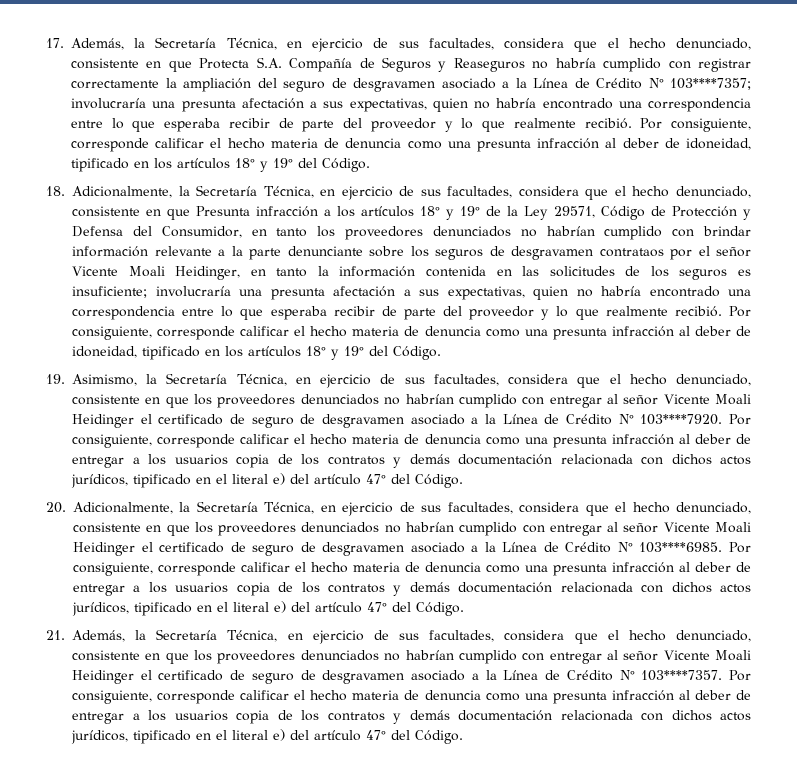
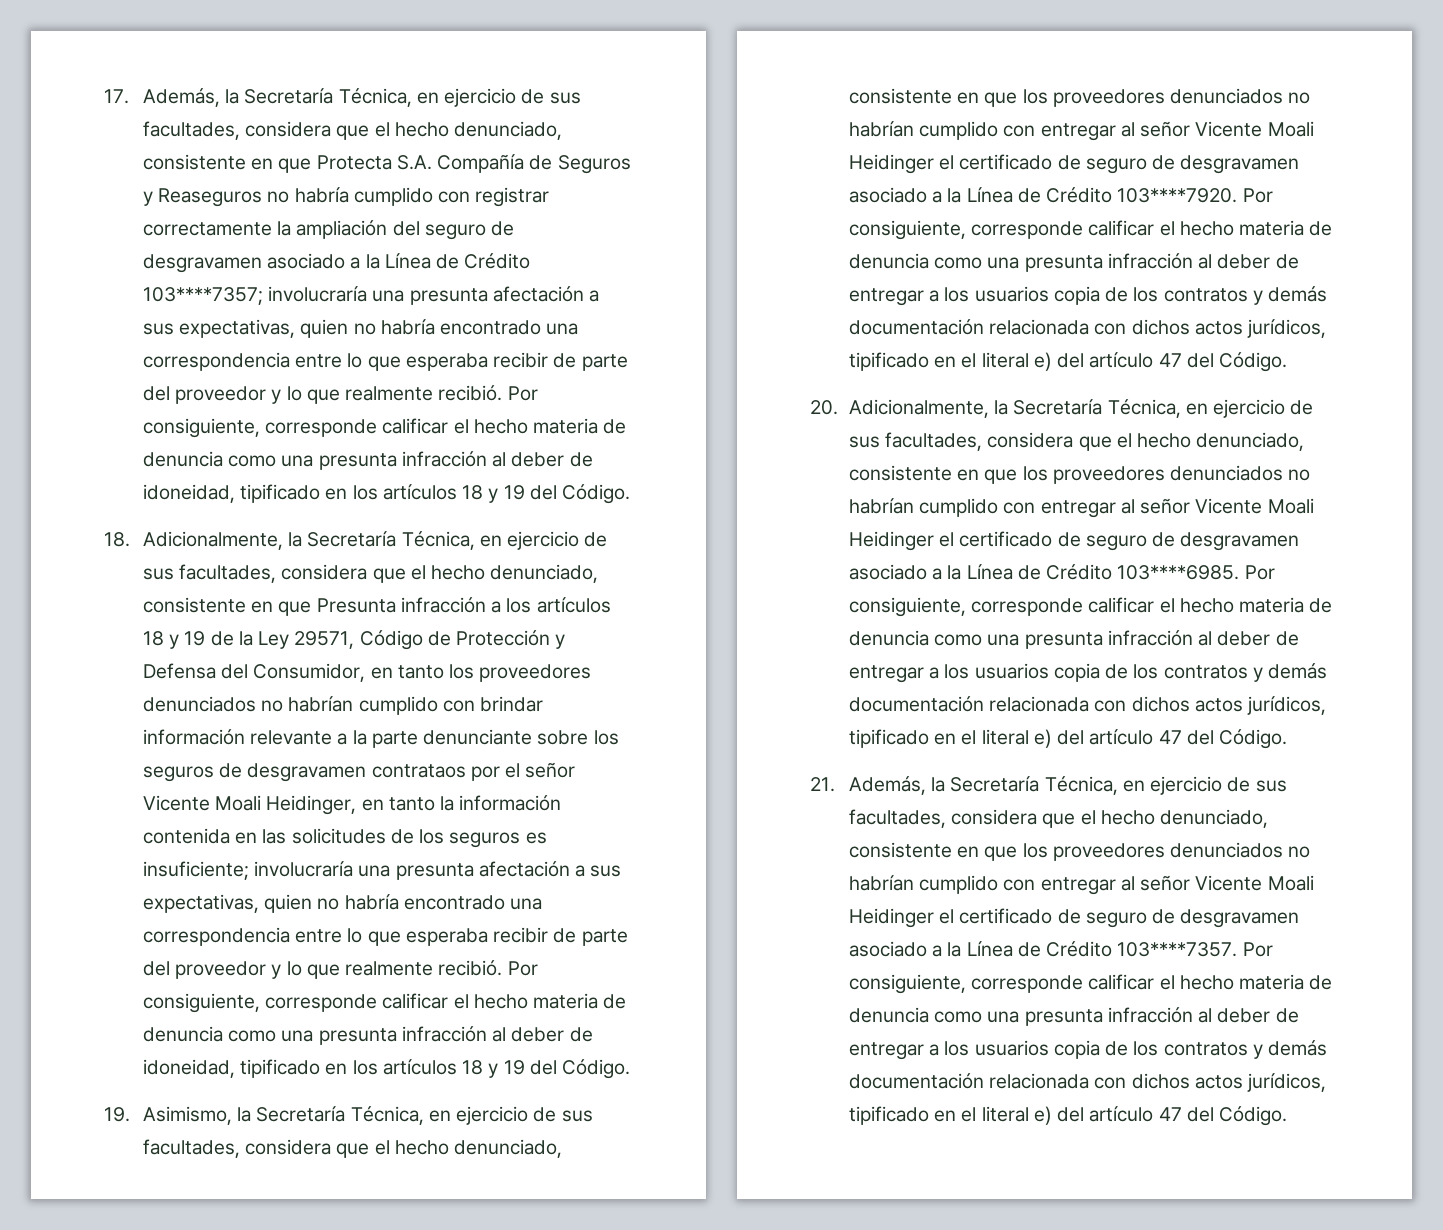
[648,78,664,88] N° -> (531, 261) none
[235,158,293,172] 18° y 19° -> [462,485,525,503] 18 y 19
[420,206,480,220] 18° y 19° -> [142,631,206,649] 18 y 19
[306,346,364,360] 18° y 19° -> [462,1060,525,1078] 18 y 19
[618,414,634,424] N° -> (1113, 195) none
[366,474,386,484] 47° -> [1158,353,1182,367] 47
[617,542,633,552] N° -> (1113, 572) none
[367,602,387,612] 47° -> [1158,730,1182,744] 47
[619,670,635,680] N° -> (1113, 949) none
[366,730,386,740] 47° -> [1158,1107,1182,1121] 47

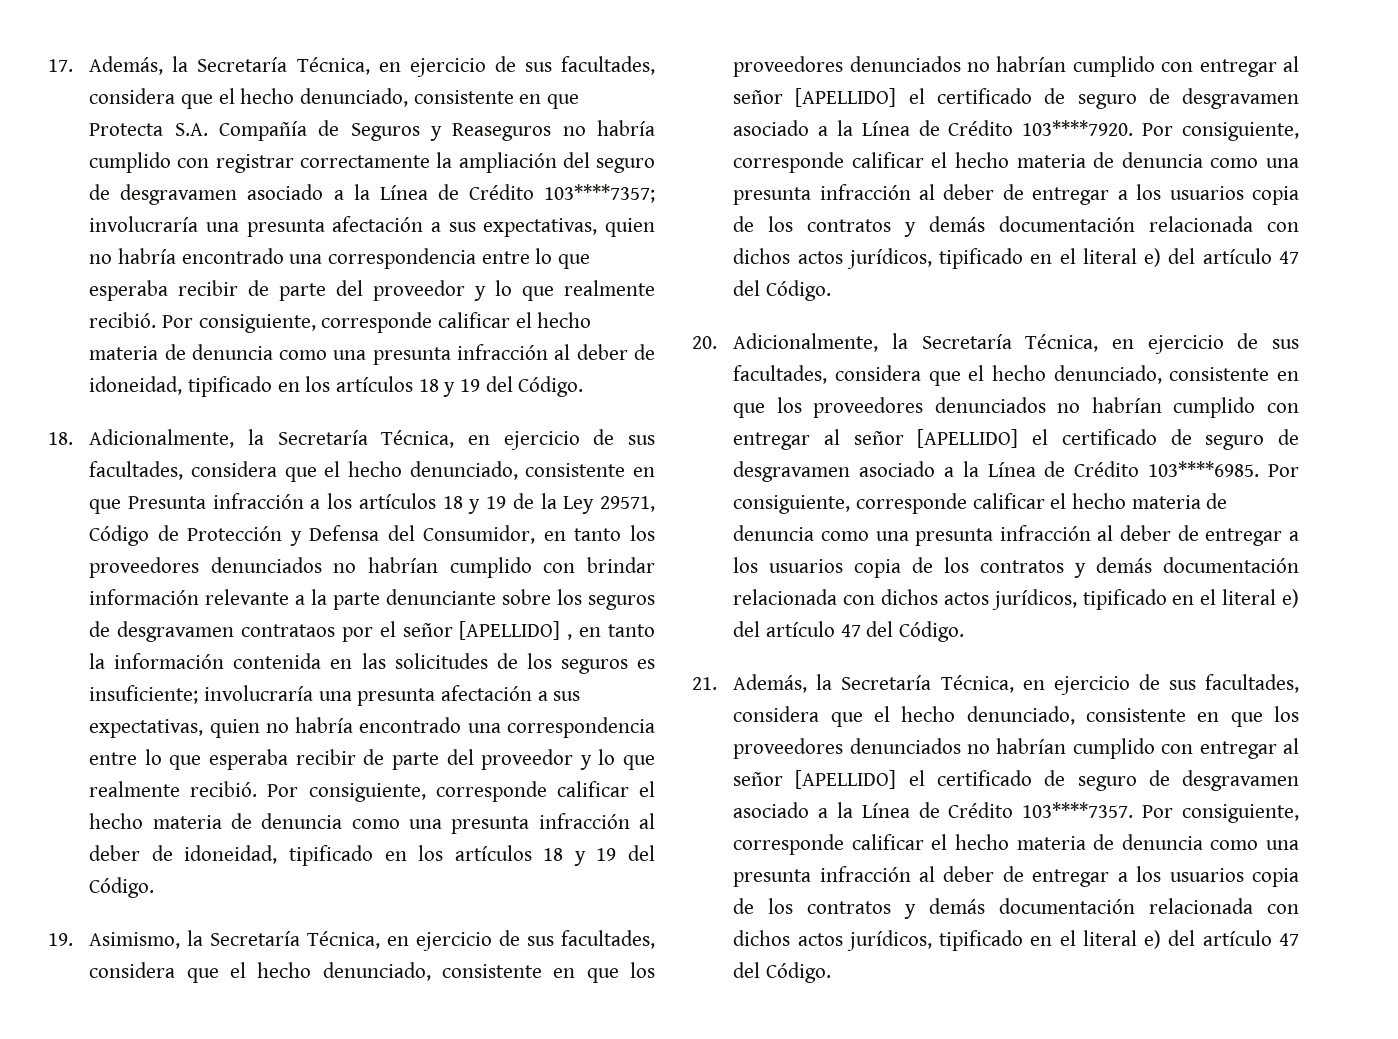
[142,795,357,815] Vicente Moali Heidinger, -> [459,621,573,640] [APELLIDO] ,
[1195,121,1314,137] [848,154,934,174] Vicente Moali Heidinger -> [795,88,897,107] [APELLIDO]
[1195,498,1314,514] [848,531,934,551] Vicente Moali Heidinger -> [917,429,1019,448] [APELLIDO]
[1195,875,1314,891] [848,908,934,928] Vicente Moali Heidinger -> [795,770,897,789] [APELLIDO]

